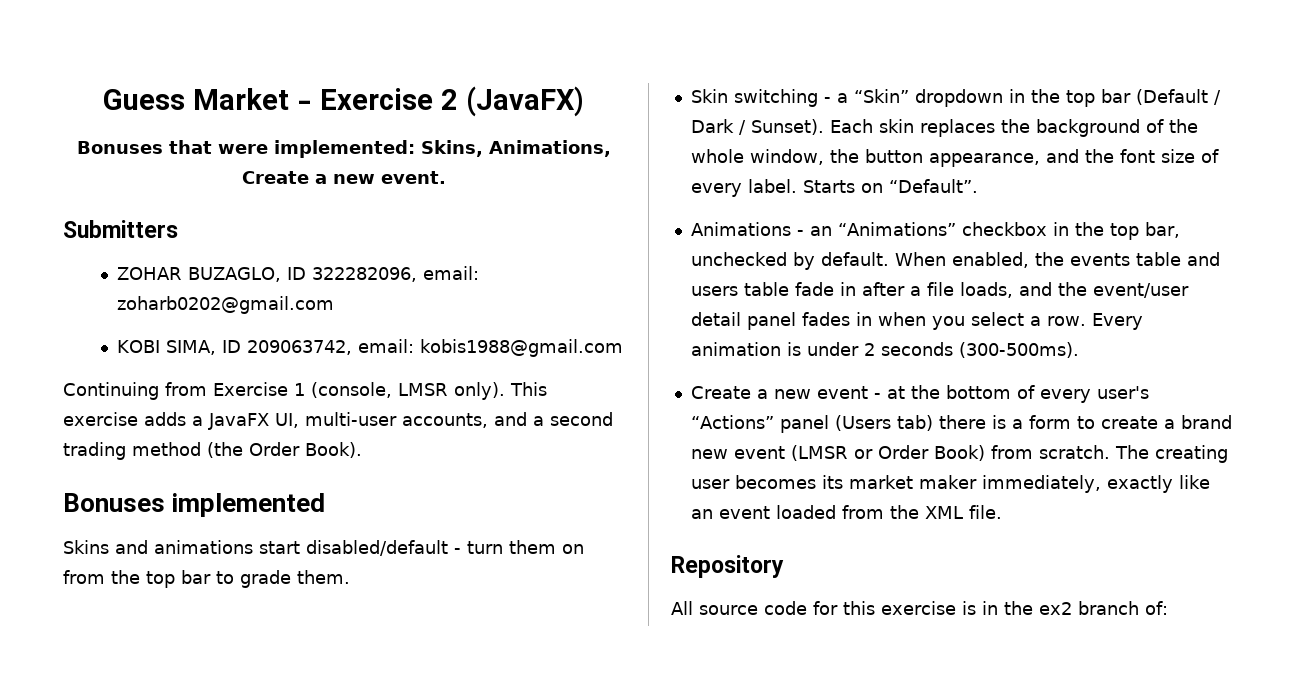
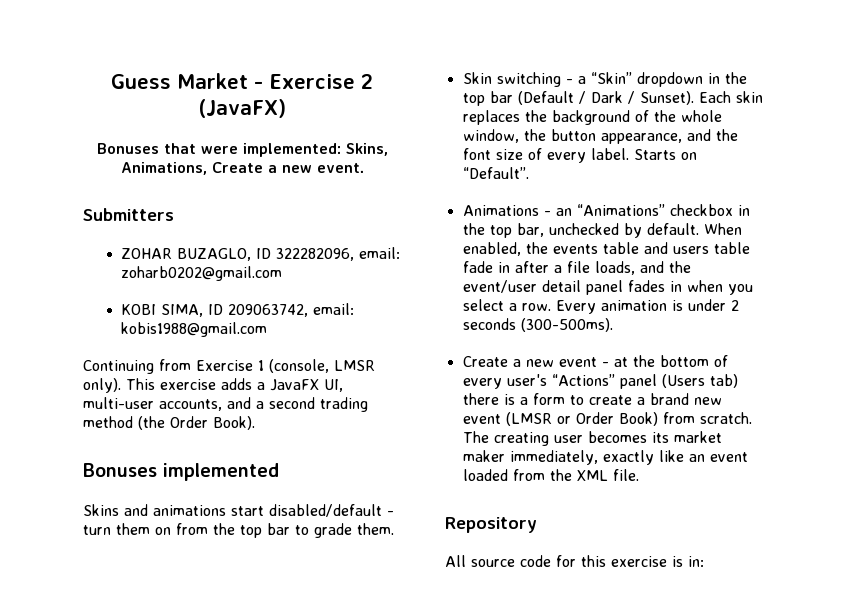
[982,601,1168,615] in the ex2 branch of: -> [688,556,704,567] in:

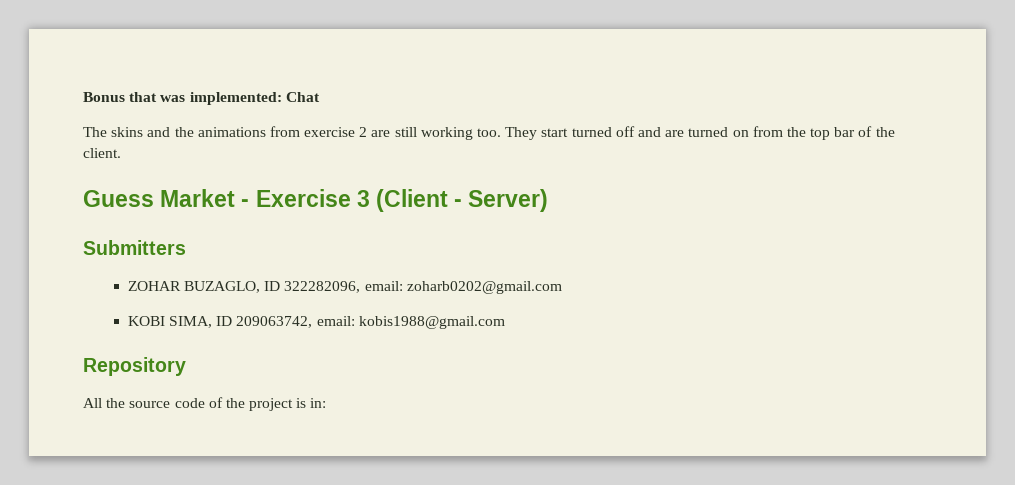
[111,73,373,89] [198,99,286,118] [96,143,388,157] [120,162,364,175] Guess Market - Exercise 2 (JavaFX) // Bonuses that were implemented: Skins, Animations, Create a new event. -> [83,92,320,105] [83,126,895,140] [83,148,121,158] [83,189,549,212] Bonus that was implemented: Chat // The skins and the animations from exercise 2 are still working too. They start turned off and are turned on from the top bar of the client. // Guess Market - Exercise 3 (Client - Server)
[83,359,375,374] [83,378,343,393] [83,397,368,412] [83,416,255,430] [83,463,279,481] [83,504,394,517] [83,523,394,538] [462,72,747,87] [462,91,763,106] [462,110,722,125] [462,129,738,144] [462,148,697,163] [462,167,529,179] [462,204,750,216] [462,223,742,238] [462,242,750,256] [462,261,691,275] [462,280,753,295] [462,299,739,314] [462,318,613,332] [462,355,728,367] [462,374,738,389] [462,393,722,405] [462,412,752,426] [462,431,722,446] [462,450,748,465] [462,469,639,481] // Continuing from Exercise 1 (console, LMSR only). This exercise adds a JavaFX UI, multi-user accounts, and a second trading method (the Order Book). // Bonuses implemented // Skins and animations start disabled/default - turn them on from the top bar to grade them. // Skin switching - a “Skin” dropdown in the top bar (Default / Dark / Sunset). Each skin replaces the background of the whole window, the button appearance, and the font size of every label. Starts on “Default”. // Animations - an “Animations” checkbox in the top bar, unchecked by default. When enabled, the events table and users table fade in after a file loads, and the event/user detail panel fades in when you select a row. Every animation is under 2 seconds (300-500ms). // Create a new event - at the bottom of every user's “Actions” panel (Users tab) there is a form to create a brand new event (LMSR or Order Book) from scratch. The creating user becomes its market maker immediately, exactly like an event loaded from the XML file. -> (505, 322) none
(466, 561) none -> [106,398,126,408] the
[556,555,667,567] for this exercise -> [208,397,294,411] of the project

